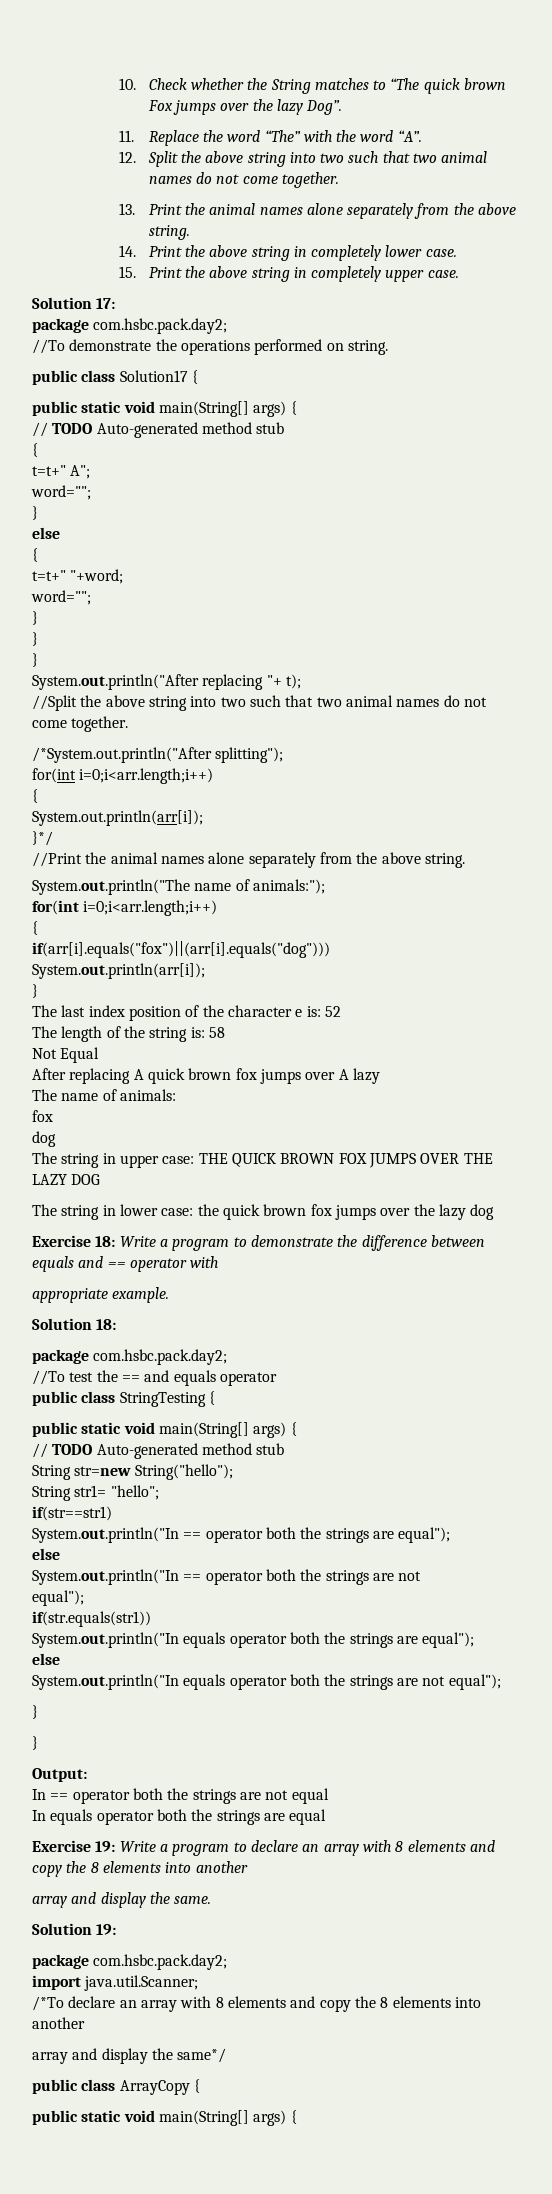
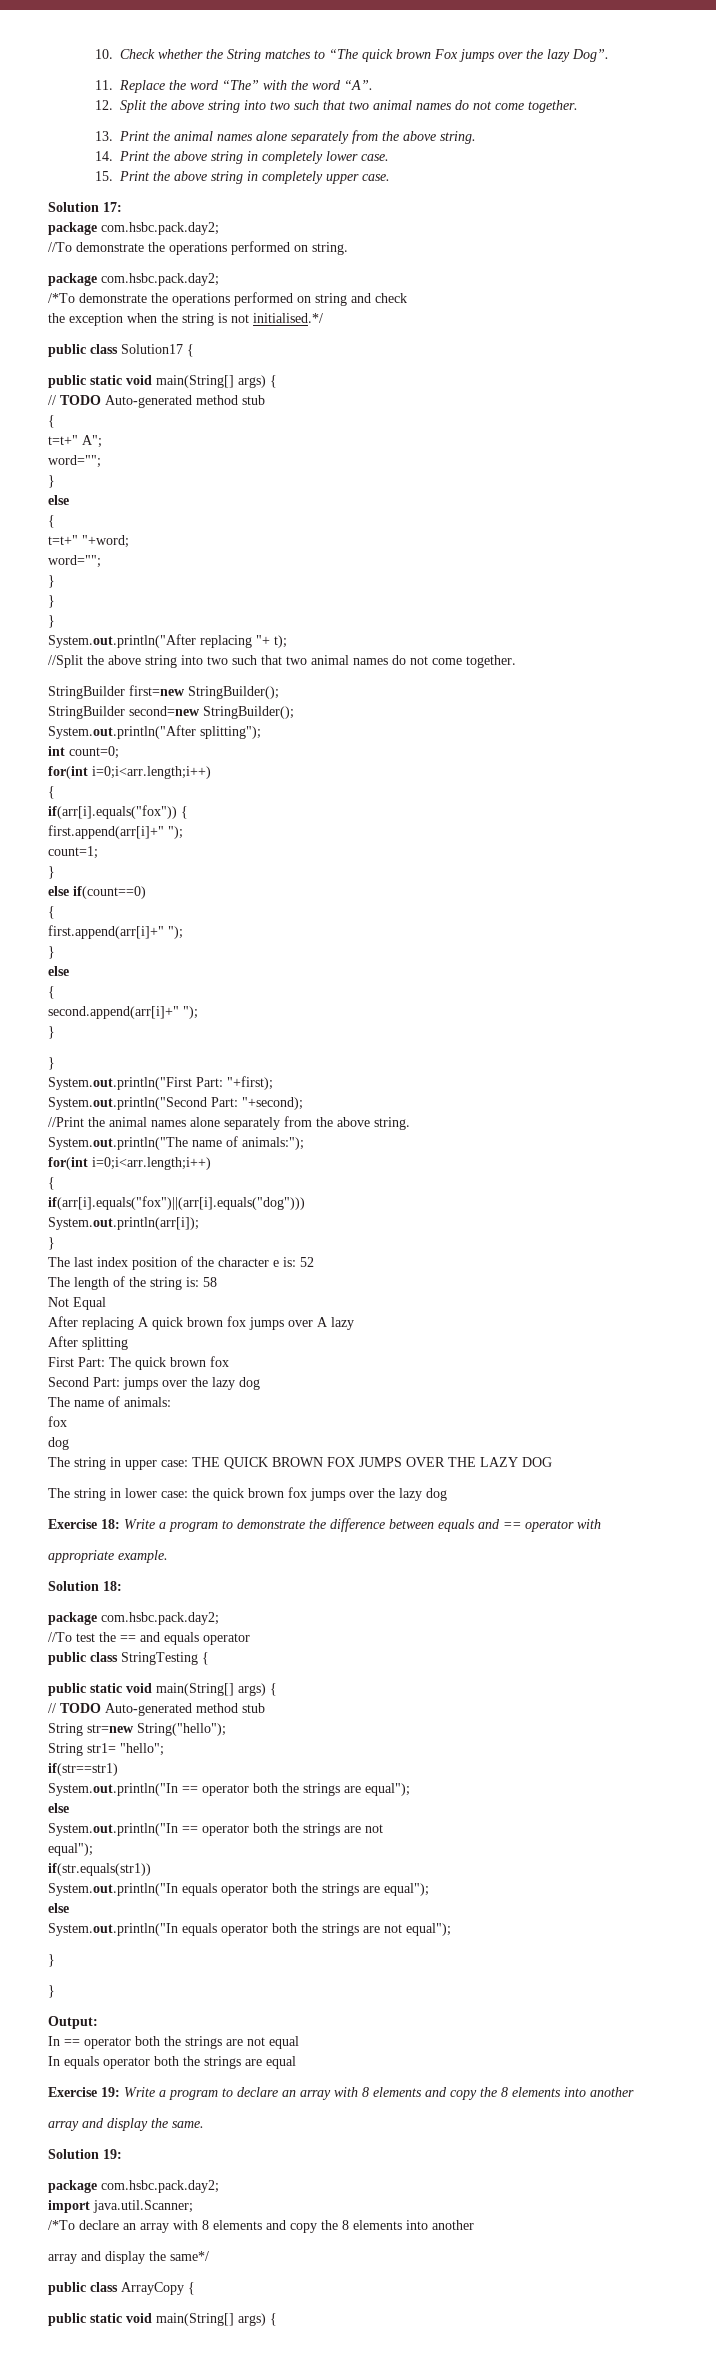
(388, 347) none -> [48,273,219,286] [48,292,407,306] [48,313,323,326] // package com.hsbc.pack.day2; // /*To demonstrate the operations performed on string and check // the exception when the string is not initialised.*/
[32,747,212,763] /*System.out.println("After -> [48,685,279,699] [48,706,294,719] [48,725,196,739] StringBuilder first=new StringBuilder(); // StringBuilder second=new StringBuilder(); // System.out.println("After
[32,768,214,784] [32,789,38,803] [32,810,203,826] [32,831,53,846] // for(int i=0;i<arr.length;i++) // { // System.out.println(arr[i]); // }*/ -> [48,746,119,759] [48,766,211,779] [48,786,55,799] [48,805,188,819] [48,825,183,839] [48,846,98,859] [48,866,55,879] [48,886,146,899] [48,906,55,919] [48,925,183,939] [48,946,55,959] [48,966,69,976] [48,986,55,999] [48,1006,198,1019] [48,1026,55,1039] [48,1057,55,1070] [48,1076,273,1090] [48,1097,303,1110] // int count=0; // for(int i=0;i<arr.length;i++) // { // if(arr[i].equals("fox")) { // first.append(arr[i]+" "); // count=1; // } // else if(count==0) // { // first.append(arr[i]+" "); // } // else // { // second.append(arr[i]+" "); // } // } // System.out.println("First Part: "+first); // System.out.println("Second Part: "+second);
(380, 1076) none -> [48,1336,128,1350] [48,1356,229,1370] [48,1377,260,1390] // After splitting // First Part: The quick brown fox // Second Part: jumps over the lazy dog

